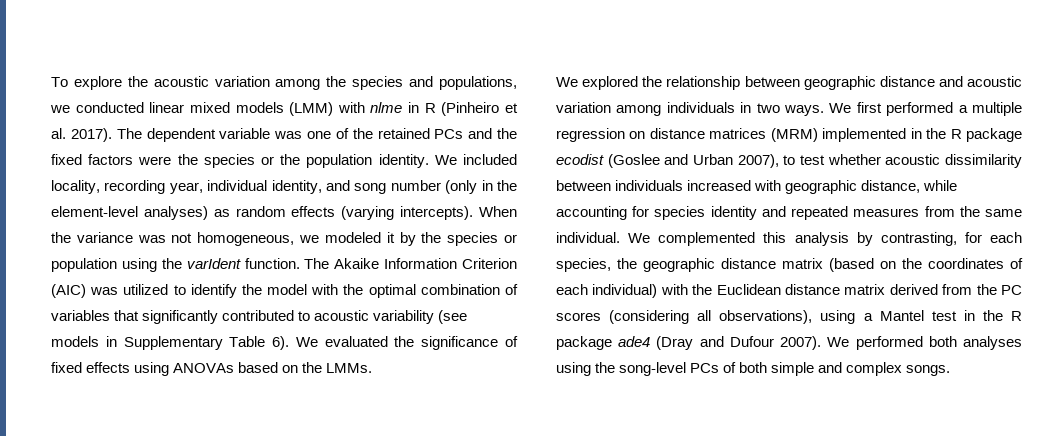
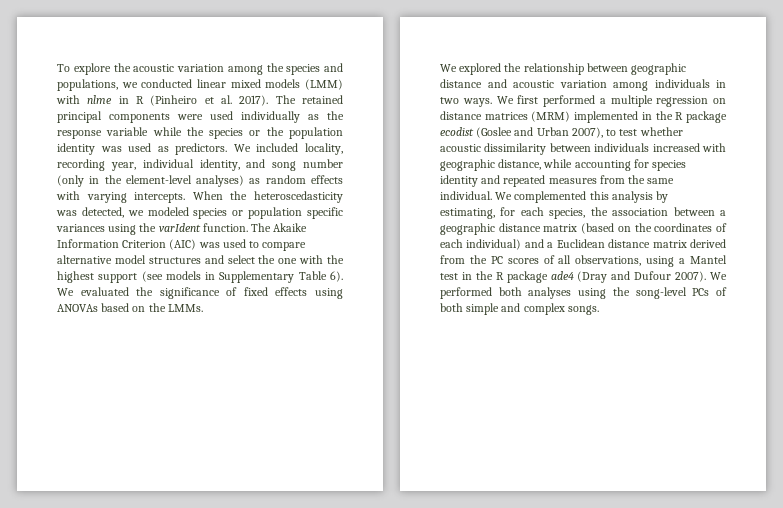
[146,128,517,142] [51,154,172,165] dependent variable was one of the retained PCs and the fixed factors were -> [302,95,343,104] [57,111,344,123] [57,127,182,139] retained principal components were used individually as the response variable while
[378,154,429,168] identity. -> [57,143,228,155] identity was used as predictors.
[341,206,518,220] [51,232,442,246] (varying intercepts). When the variance was not homogeneous, we modeled it by the -> [56,191,343,203] [56,207,189,218] with varying intercepts. When the heteroscedasticity was detected, we modeled
(117, 265) none -> [307,207,343,219] [56,224,105,232] specific variances
[123,284,518,298] [51,310,435,324] utilized to identify the model with the optimal combination of variables that significantly contributed to acoustic variability -> [222,239,307,251] [57,255,344,264] [57,271,138,283] used to compare alternative model structures and select the one with the highest support
[880,232,957,246] contrasting, -> [440,208,495,219] estimating,
(637, 263) none -> [612,207,726,216] association between a
[660,284,713,295] with the -> [524,239,554,248] and a
[609,310,813,324] (considering all observations), -> [543,255,642,266] of all observations,

